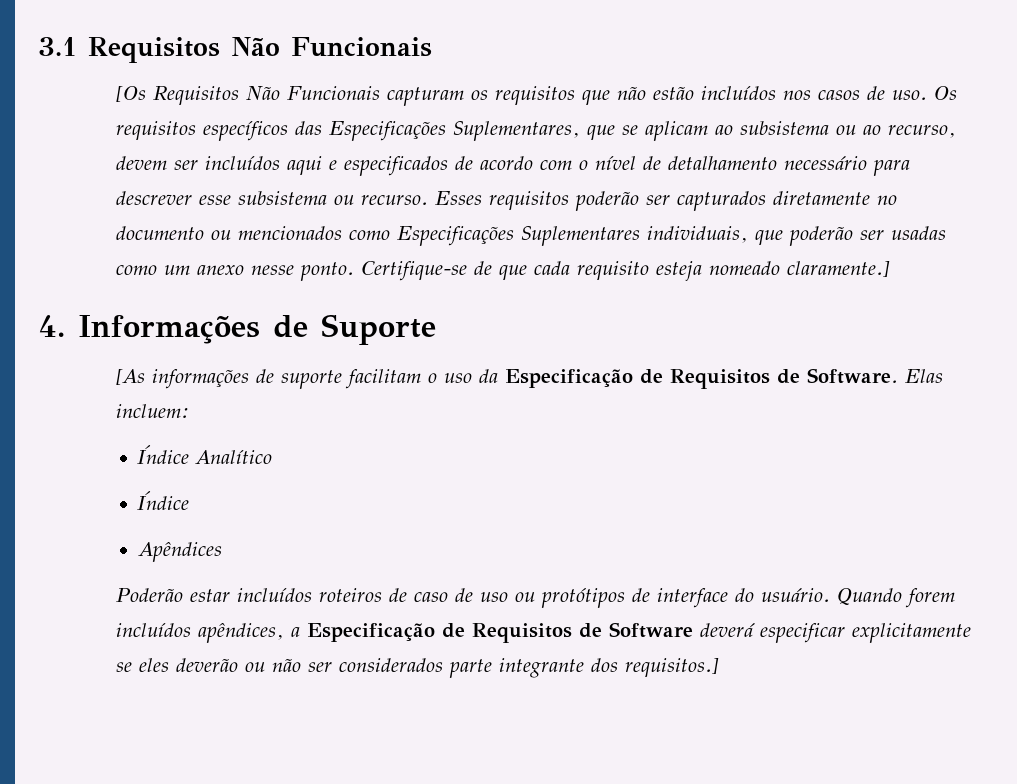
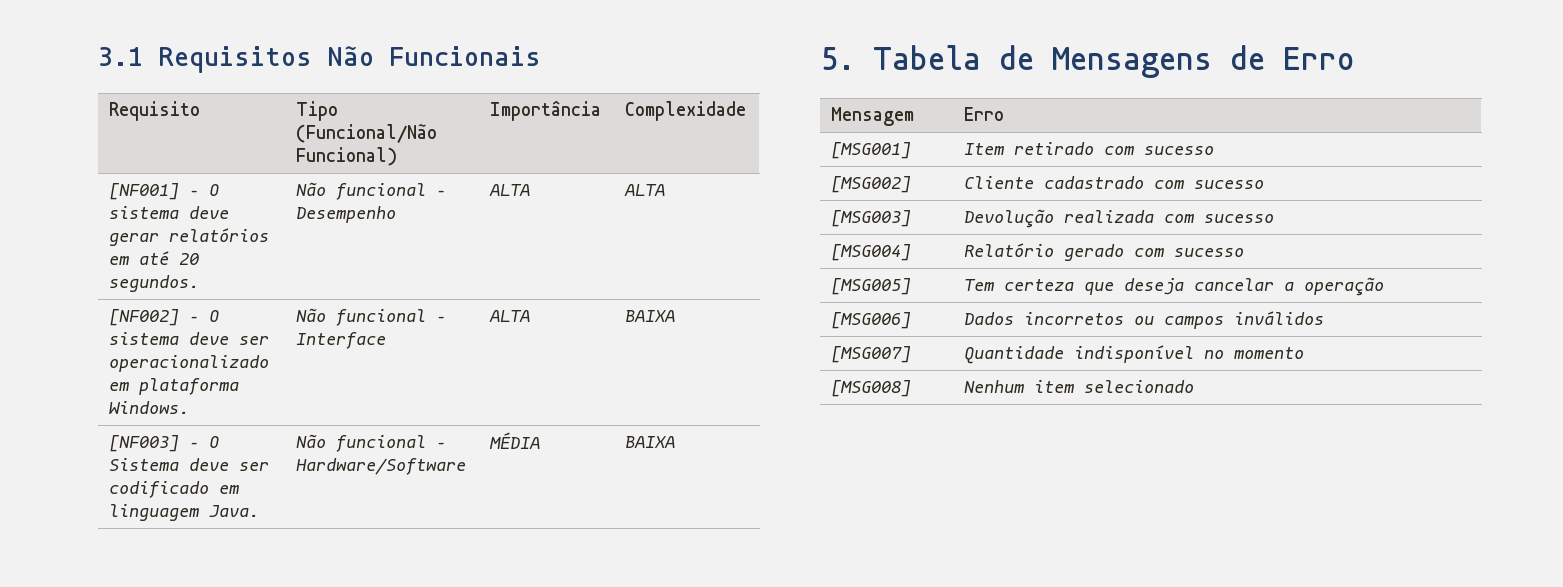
[116,85,958,106] [116,121,957,141] [116,156,911,176] [116,191,898,211] [116,226,947,246] [116,260,891,281] [38,314,436,345] [116,368,944,389] [116,404,190,418] [136,445,272,464] [136,491,189,510] [137,542,222,562] [116,588,956,608] [116,622,972,643] [116,657,720,678] // [Os Requisitos Não Funcionais capturam os requisitos que não estão incluídos nos casos de uso. Os requisitos específicos das Especificações Suplementares, que se aplicam ao subsistema ou ao recurso, devem ser incluídos aqui e especificados de acordo com o nível de detalhamento necessário para descrever esse subsistema ou recurso. Esses requisitos poderão ser capturados diretamente no documento ou mencionados como Especificações Suplementares individuais, que poderão ser usadas como um anexo nesse ponto. Certifique-se de que cada requisito esteja nomeado claramente.] // 4. Informações de Suporte // [As informações de suporte facilitam o uso da Especificação de Requisitos de Software. Elas incluem: // Índice Analítico // Índice // Apêndices // Poderão estar incluídos roteiros de caso de uso ou protótipos de interface do usuário. Quando forem incluídos apêndices, a Especificação de Requisitos de Software deverá especificar explicitamente se eles deverão ou não ser considerados parte integrante dos requisitos.] -> [109,101,201,121] [296,101,339,121] [296,124,438,143] [296,147,398,166] [490,101,602,121] [625,101,747,121] [109,183,220,200] [109,206,230,219] [109,228,270,246] [109,251,200,265] [109,275,200,292] [296,182,447,200] [296,206,397,223] [489,184,531,196] [624,184,666,196] [109,309,220,326] [109,332,270,345] [109,355,270,372] [109,378,240,395] [109,401,190,414] [296,308,447,326] [296,332,387,349] [489,310,531,322] [625,310,676,322] [109,435,220,452] [109,458,270,471] [109,481,241,498] [109,504,260,521] [296,434,447,452] [296,458,467,475] [489,432,541,449] [625,436,676,448] [820,45,1355,78] [831,107,915,126] [964,107,1005,121] [831,142,912,159] [964,142,1215,155] [831,176,912,193] [964,176,1265,189] [831,210,912,227] [964,209,1275,228] [831,244,912,261] [964,243,1245,261] [831,278,912,295] [964,277,1385,296] [831,312,912,329] [964,311,1325,329] [831,346,912,363] [964,345,1305,364] [831,380,912,397] [964,380,1195,393] // Requisito | Tipo (Funcional/Não Funcional) | Importância | Complexidade // [NF001] – O sistema deve gerar relatórios em até 20 segundos. | Não funcional – Desempenho | ALTA | ALTA // [NF002] – O sistema deve ser operacionalizado em plataforma Windows. | Não funcional – Interface | ALTA | BAIXA // [NF003] – O Sistema deve ser codificado em linguagem Java. | Não funcional – Hardware/Software | MÉDIA | BAIXA // 5. Tabela de Mensagens de Erro // Mensagem | Erro // [MSG001] | Item retirado com sucesso // [MSG002] | Cliente cadastrado com sucesso // [MSG003] | Devolução realizada com sucesso // [MSG004] | Relatório gerado com sucesso // [MSG005] | Tem certeza que deseja cancelar a operação // [MSG006] | Dados incorretos ou campos inválidos // [MSG007] | Quantidade indisponível no momento // [MSG008] | Nenhum item selecionado

